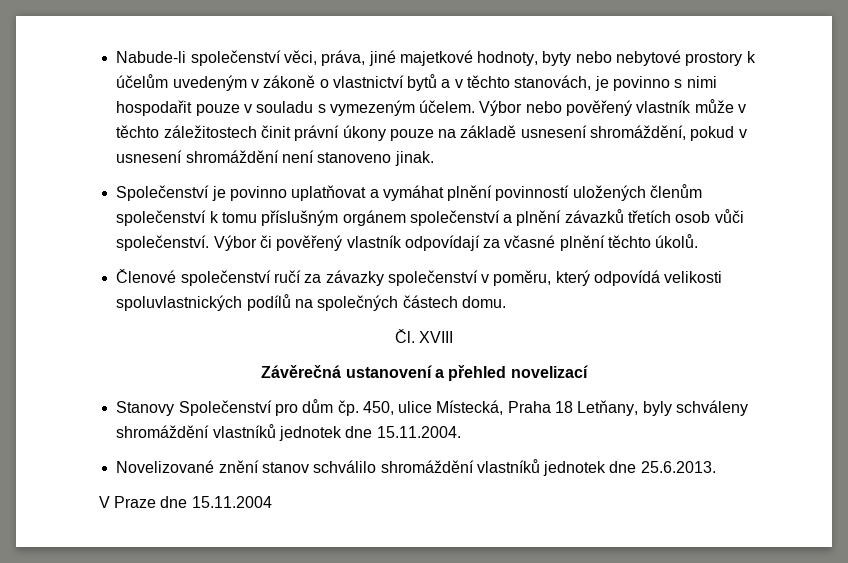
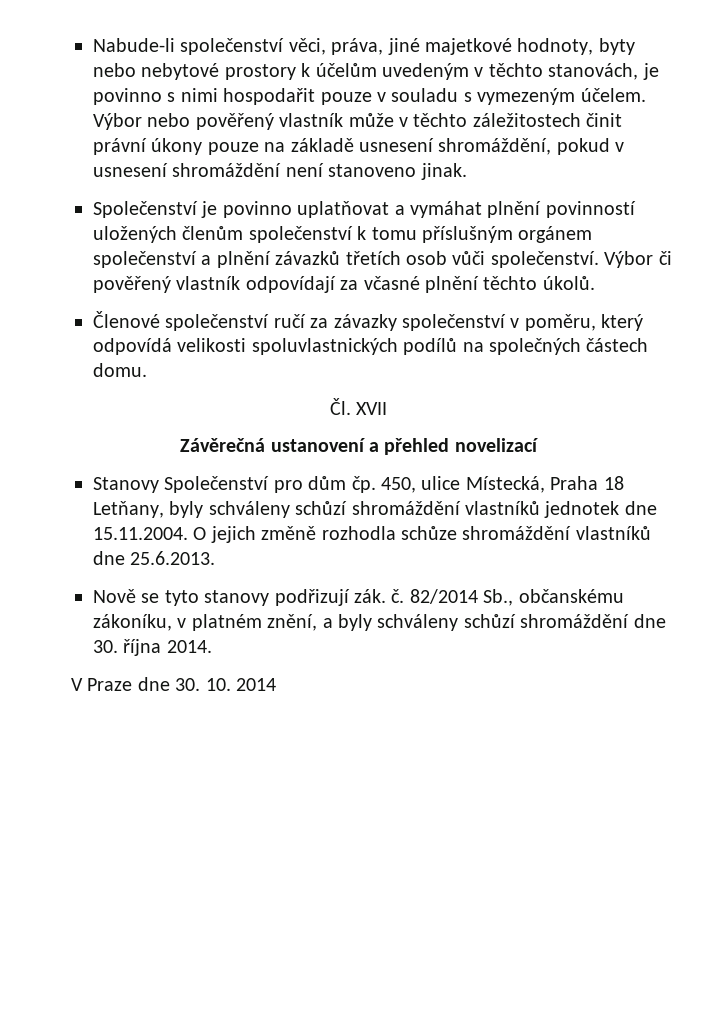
[263,74,463,91] zákoně o vlastnictví bytů a v -> (484, 72) none
[419,331,454,343] XVIII -> [356,402,388,415] XVII
(749, 408) none -> [295,501,348,515] schůzí
[116,459,607,476] // Novelizované znění stanov schválilo shromáždění vlastníků jednotek -> [193,526,651,543] O jejich změně rozhodla schůze shromáždění vlastníků
(716, 467) none -> [93,589,624,606] [93,614,666,631] [93,639,212,656] // Nově se tyto stanovy podřizují zák. č. 82/2014 Sb., občanskému zákoníku, v platném znění, a byly schváleny schůzí shromáždění dne 30. října 2014.
[191,496,272,508] 15.11.2004 -> [175,678,277,691] 30. 10. 2014

